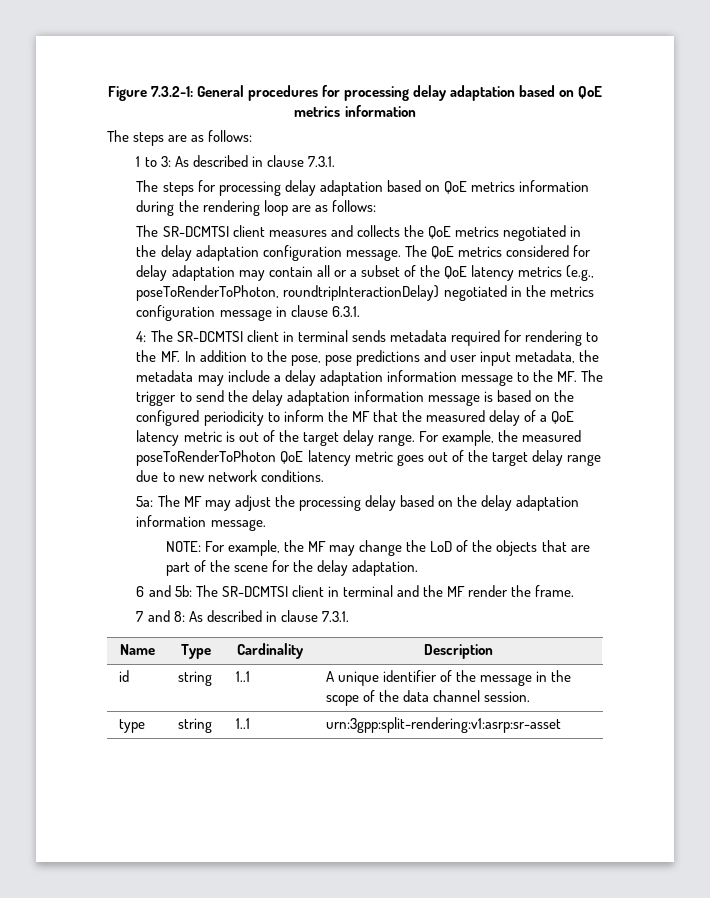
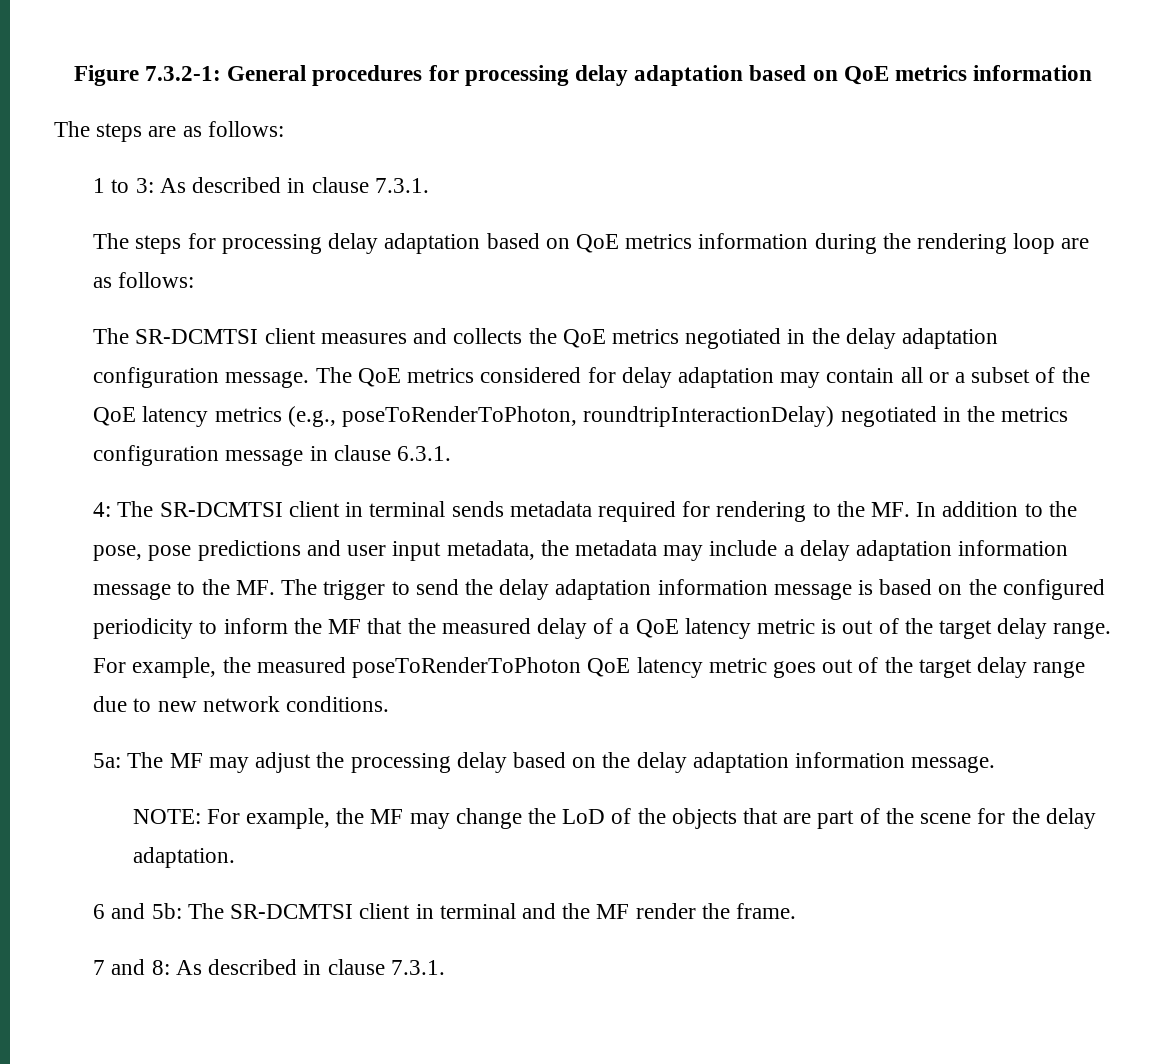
[119,644,155,655] [180,644,211,659] [236,643,304,659] [424,644,493,659] [118,670,129,682] [177,671,212,686] [235,671,250,682] [325,670,571,686] [325,690,530,706] [118,719,145,733] [177,718,212,733] [235,718,250,729] [325,717,561,733] // Name | Type | Cardinality | Description // id | string | 1..1 | A unique identifier of the message in the scope of the data channel session. // type | string | 1..1 | urn:3gpp:split-rendering:v1:asrp:sr-asset -> (445, 967) none

